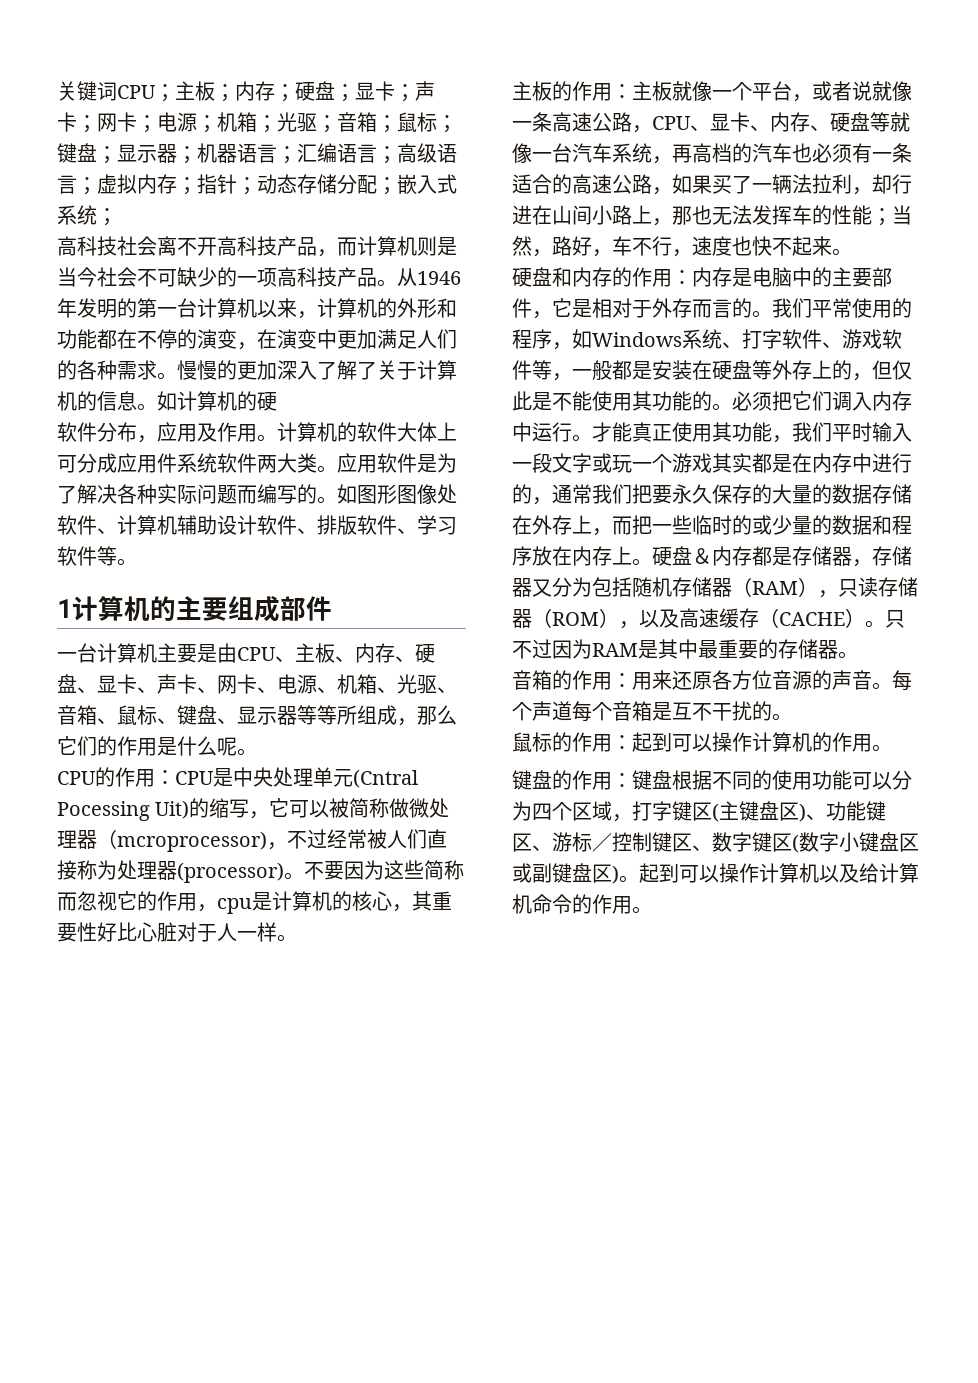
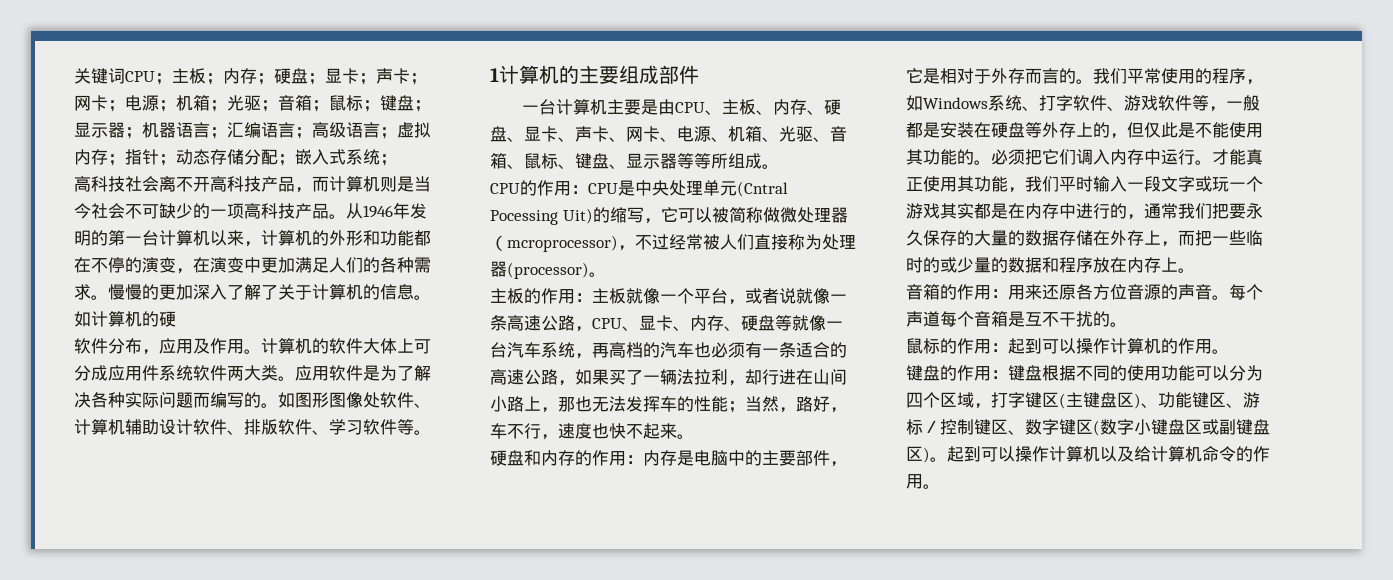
[397,705,457,726] [57,736,237,756] ，那么它们的作用是什么呢 -> (762, 161) none
[304,860,464,880] [57,891,452,914] [57,922,297,942] 不要因为这些简称而忽视它的作用，cpu是计算机的核心，其重要性好比心脏对于人一样。 -> (606, 274) none
[652,546,912,567] [512,577,918,598] [512,608,905,629] [512,639,858,659] 硬盘＆内存都是存储器，存储器又分为包括随机存储器（RAM），只读存储器（ROM），以及高速缓存（CACHE）。只不过因为RAM是其中最重要的存储器。 -> (1195, 270) none

